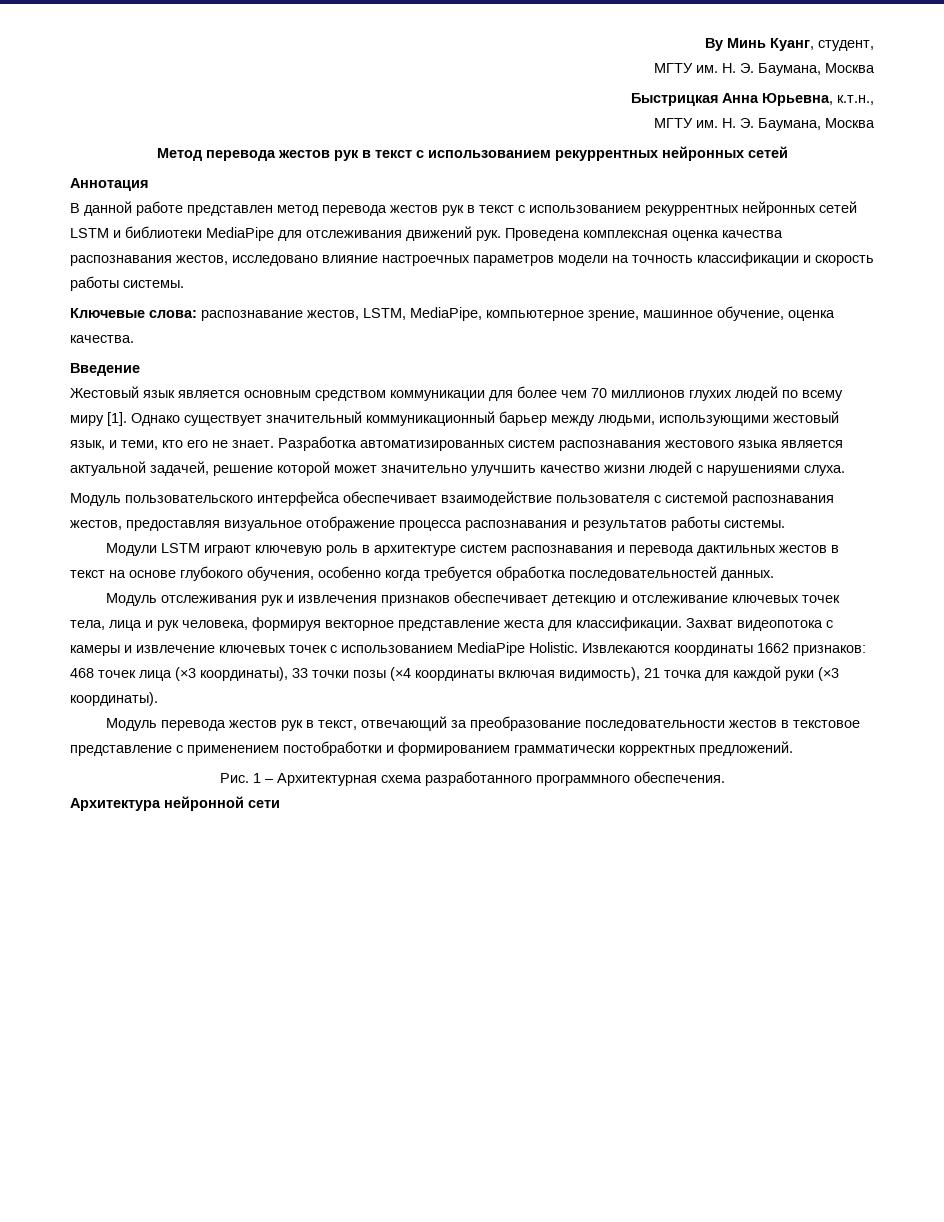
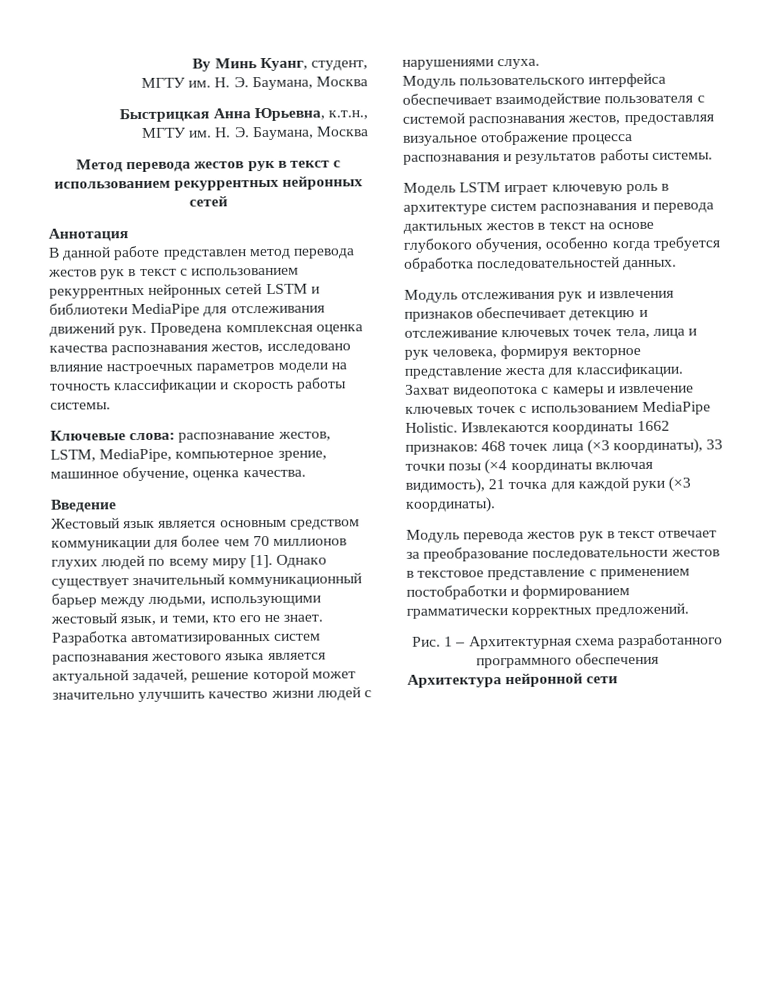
[105,543,251,556] Модули LSTM играют -> [403,182,549,196] Модель LSTM играет
[317,716,447,731] текст, отвечающий -> [617,530,718,539] текст отвечает
[633,771,725,783] обеспечения. -> [575,652,660,665] обеспечения

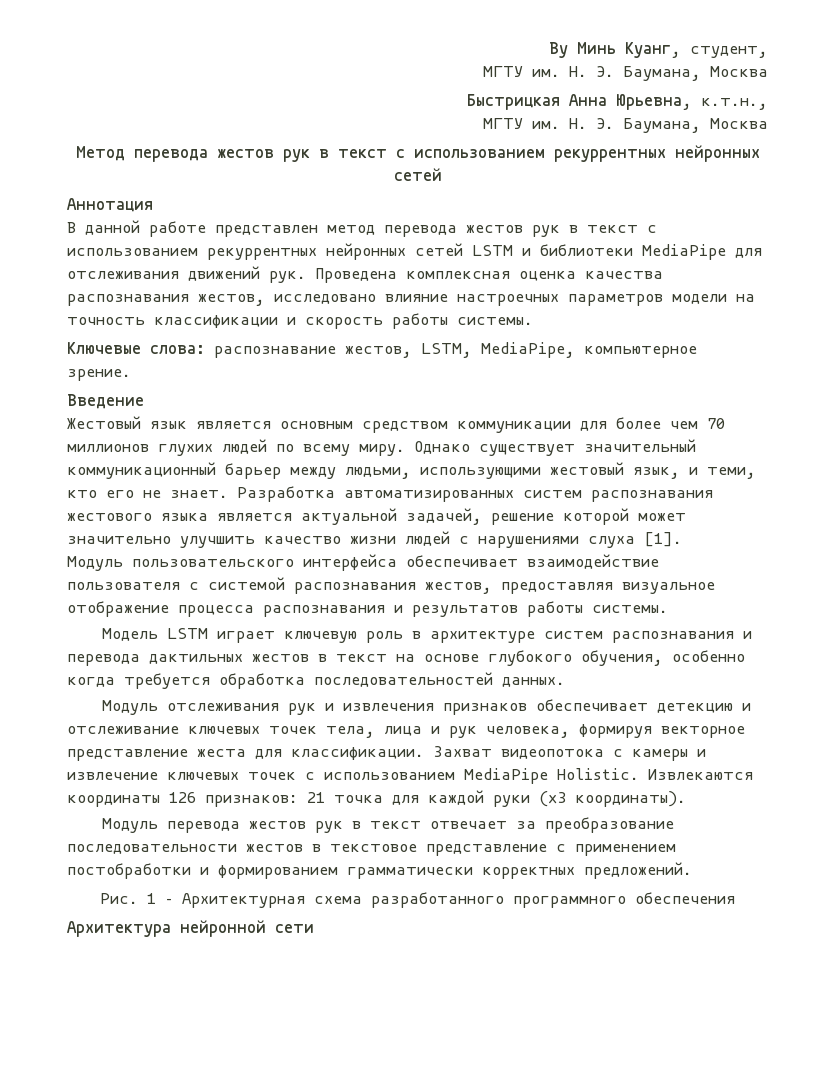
[277,450,327,461] [50,466,306,482] зрение, машинное обучение, оценка качества. -> [67,369,131,381] зрение.
[211,554,273,569] миру [1]. -> [359,444,405,456] миру.
[497,58,541,70] слуха. -> [588,532,682,548] слуха [1].
[636,420,670,432] [405,438,724,455] [405,459,653,475] [405,478,485,494] 1662 признаков: 468 точек лица (×3 координаты), 33 точки позы (×4 координаты включая видимость), -> [169,792,298,807] 126 признаков:

